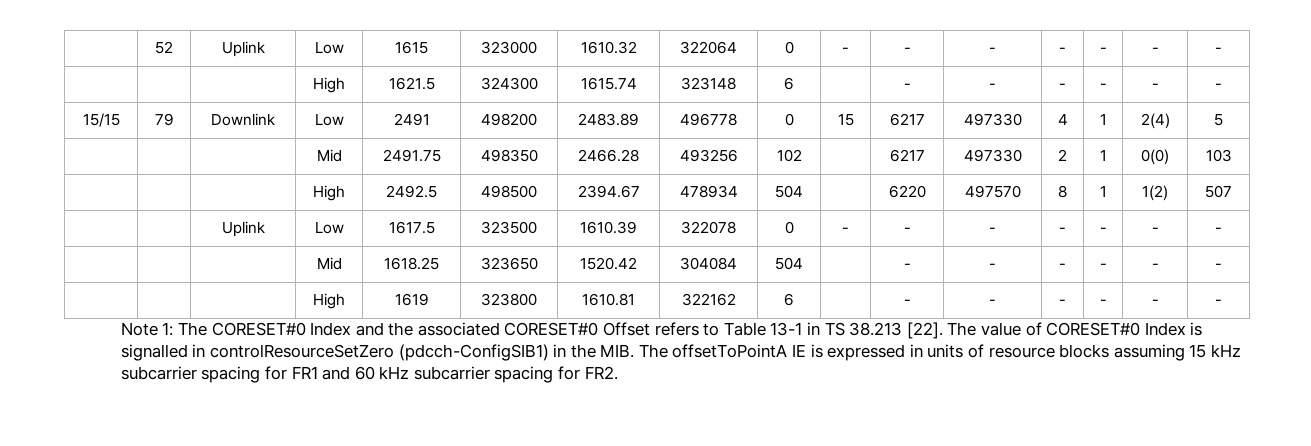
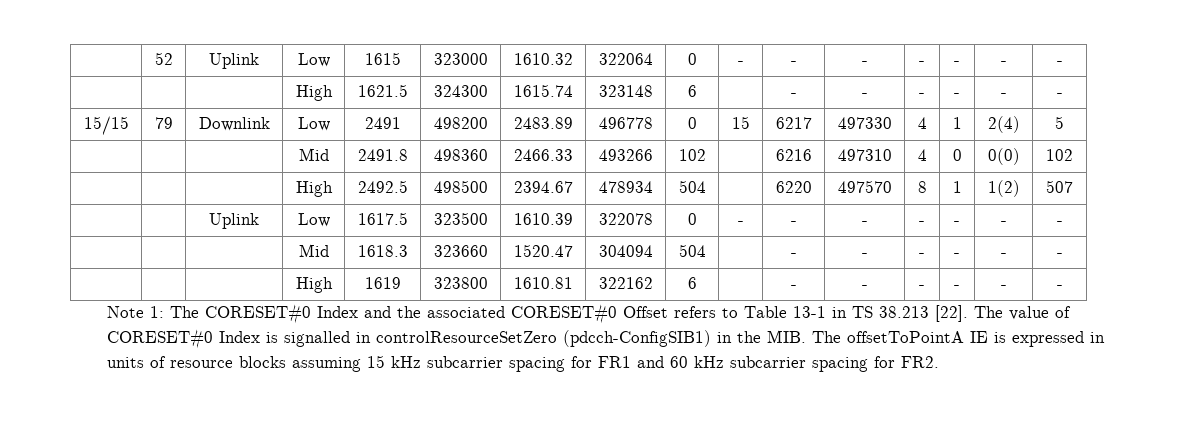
[382,149,441,162] [480,149,538,162] [578,149,639,162] [679,149,738,162] [776,149,802,162] [889,149,925,162] [963,149,1022,162] [1058,149,1067,161] [1099,150,1107,161] 2491.75 | 498350 | 2466.28 | 493256 | 102 | | 6217 | 497330 | 2 | 1 -> [357,149,408,161] [433,149,488,161] [513,149,573,161] [598,149,653,161] [678,149,706,161] [775,149,812,161] [837,149,892,161] [917,149,927,161] [952,149,962,161] 2491.8 | 498360 | 2466.33 | 493266 | 102 | | 6216 | 497310 | 4 | 0
[1205,149,1232,162] 103 -> [1046,149,1073,161] 102
[384,257,439,270] [480,257,538,270] [580,257,637,270] [679,257,737,270] 1618.25 | 323650 | 1520.42 | 304084 -> [357,245,408,257] [433,245,488,257] [513,244,573,257] [598,245,653,257] 1618.3 | 323660 | 1520.47 | 304094

